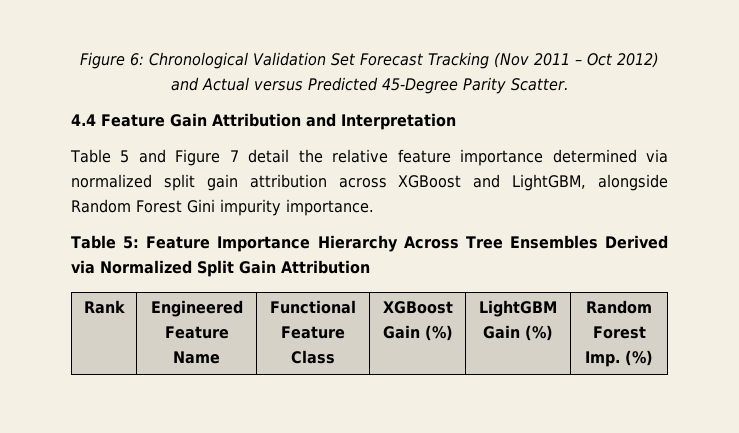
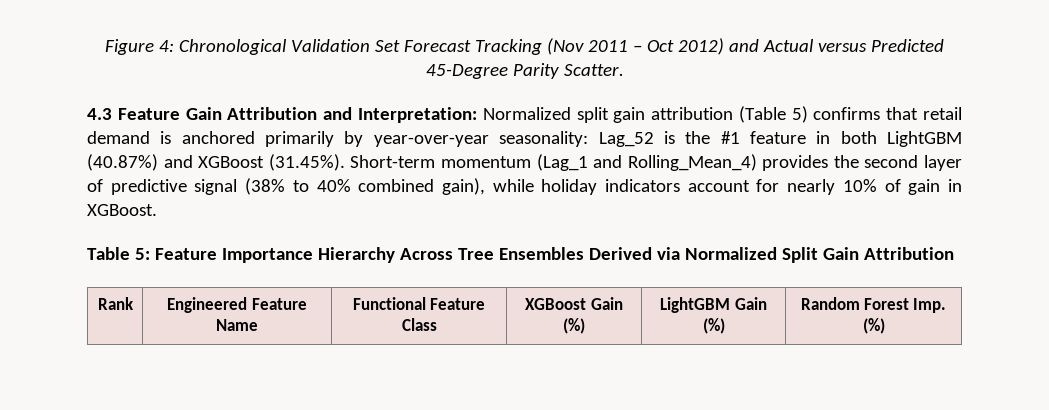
[79,52,144,69] Figure 6: -> [105,39,175,55] Figure 4:
[71,114,96,126] 4.4 -> [87,108,112,120] 4.3
[341,113,456,130] [70,149,668,166] [71,174,668,191] [71,199,374,216] Interpretation // Table 5 and Figure 7 detail the relative feature importance determined via normalized split gain attribution across XGBoost and LightGBM, alongside Random Forest Gini impurity importance. -> [357,106,963,123] [87,131,963,147] [87,154,963,171] [87,178,963,195] [87,204,157,216] Interpretation: Normalized split gain attribution (Table 5) confirms that retail demand is anchored primarily by year-over-year seasonality: Lag_52 is the #1 feature in both LightGBM (40.87%) and XGBoost (31.45%). Short-term momentum (Lag_1 and Rolling_Mean_4) provides the second layer of predictive signal (38% to 40% combined gain), while holiday indicators account for nearly 10% of gain in XGBoost.

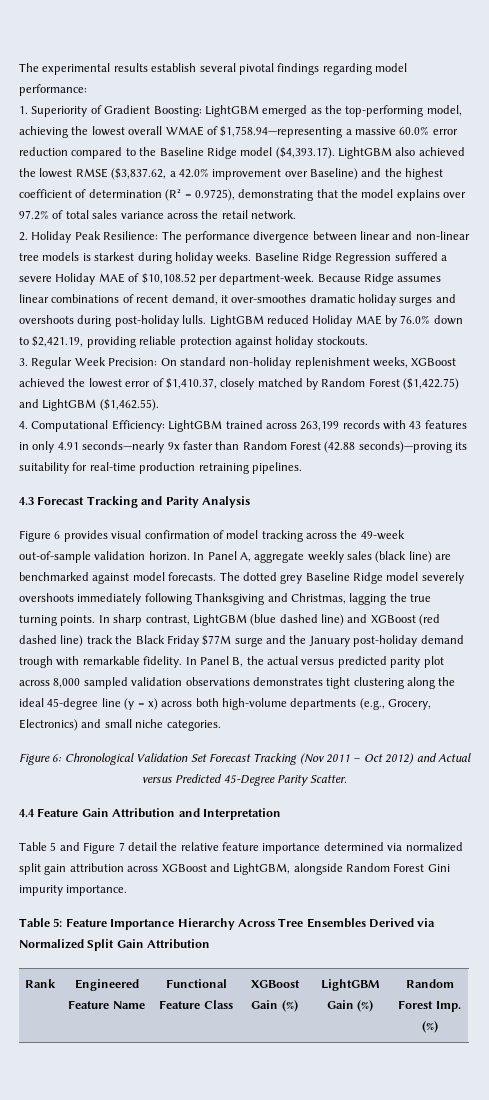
[105,39,175,55] Figure 4: -> [19,63,407,75] [19,84,87,96] [19,105,462,117] [19,126,458,138] [19,147,465,159] [19,168,444,180] [19,189,467,201] [19,210,296,220] [19,231,470,243] [19,252,448,264] [19,273,442,285] [19,294,456,306] [19,315,463,327] [19,336,368,348] [19,357,457,369] [19,378,460,390] [19,399,159,411] [19,420,467,432] [19,441,468,453] [19,462,302,474] [19,496,250,508] [19,530,405,542] [19,551,452,563] [19,572,464,584] [19,593,431,605] [19,614,441,626] [19,635,464,647] [19,656,444,668] [19,677,456,689] [19,698,432,710] [19,719,221,731] [19,753,63,765] The experimental results establish several pivotal findings regarding model performance: // 1. Superiority of Gradient Boosting: LightGBM emerged as the top-performing model, achieving the lowest overall WMAE of $1,758.94—representing a massive 60.0% error reduction compared to the Baseline Ridge model ($4,393.17). LightGBM also achieved the lowest RMSE ($3,837.62, a 42.0% improvement over Baseline) and the highest coefficient of determination (R² = 0.9725), demonstrating that the model explains over 97.2% of total sales variance across the retail network. // 2. Holiday Peak Resilience: The performance divergence between linear and non-linear tree models is starkest during holiday weeks. Baseline Ridge Regression suffered a severe Holiday MAE of $10,108.52 per department-week. Because Ridge assumes linear combinations of recent demand, it over-smoothes dramatic holiday surges and overshoots during post-holiday lulls. LightGBM reduced Holiday MAE by 76.0% down to $2,421.19, providing reliable protection against holiday stockouts. // 3. Regular Week Precision: On standard non-holiday replenishment weeks, XGBoost achieved the lowest error of $1,410.37, closely matched by Random Forest ($1,422.75) and LightGBM ($1,462.55). // 4. Computational Efficiency: LightGBM trained across 263,199 records with 43 features in only 4.91 seconds—nearly 9x faster than Random Forest (42.88 seconds)—proving its suitability for real-time production retraining pipelines. // 4.3 Forecast Tracking and Parity Analysis // Figure 6 provides visual confirmation of model tracking across the 49-week out-of-sample validation horizon. In Panel A, aggregate weekly sales (black line) are benchmarked against model forecasts. The dotted grey Baseline Ridge model severely overshoots immediately following Thanksgiving and Christmas, lagging the true turning points. In sharp contrast, LightGBM (blue dashed line) and XGBoost (red dashed line) track the Black Friday $77M surge and the January post-holiday demand trough with remarkable fidelity. In Panel B, the actual versus predicted parity plot across 8,000 sampled validation observations demonstrates tight clustering along the ideal 45-degree line (y = x) across both high-volume departments (e.g., Grocery, Electronics) and small niche categories. // Figure 6:
[87,108,112,120] 4.3 -> [19,809,35,817] 4.4
[357,106,963,123] [87,131,963,147] [87,154,963,171] [87,178,963,195] [87,204,157,216] Interpretation: Normalized split gain attribution (Table 5) confirms that retail demand is anchored primarily by year-over-year seasonality: Lag_52 is the #1 feature in both LightGBM (40.87%) and XGBoost (31.45%). Short-term momentum (Lag_1 and Rolling_Mean_4) provides the second layer of predictive signal (38% to 40% combined gain), while holiday indicators account for nearly 10% of gain in XGBoost. -> [202,808,281,820] [19,842,463,854] [19,863,450,875] [19,885,128,896] Interpretation // Table 5 and Figure 7 detail the relative feature importance determined via normalized split gain attribution across XGBoost and LightGBM, alongside Random Forest Gini impurity importance.

